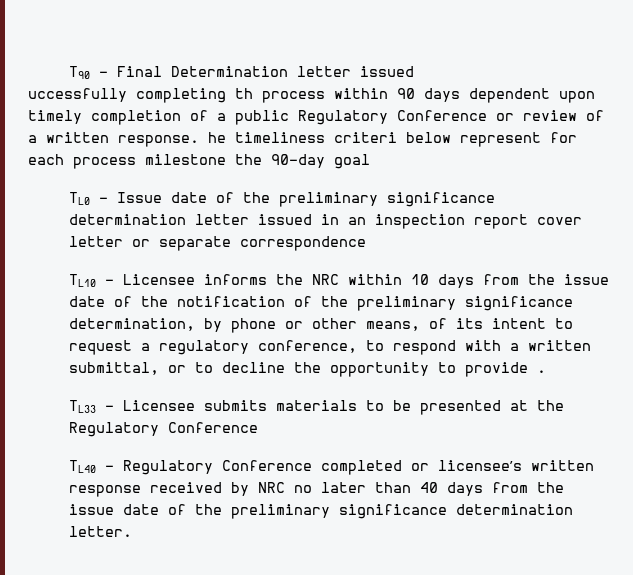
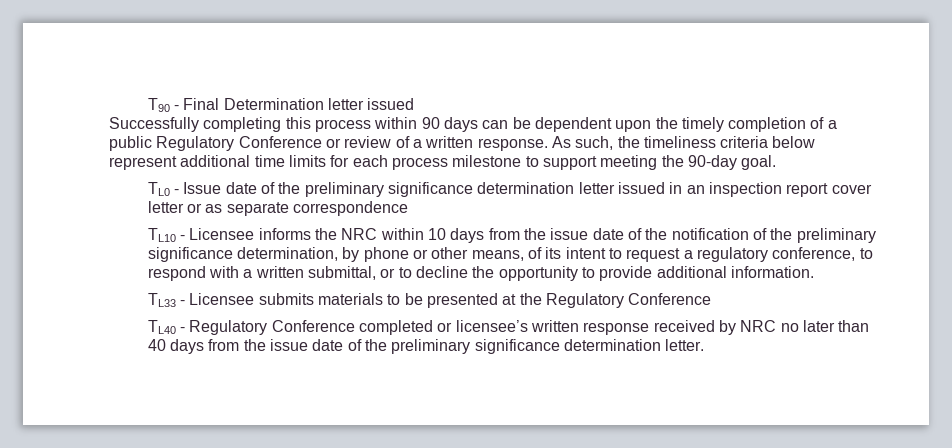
[28,88,253,103] uccessfully completing th -> [109,117,311,132] Successfully completing this
(460, 95) none -> [482,117,531,129] can be
(595, 97) none -> [655,117,678,129] the
[208,132,541,147] he timeliness criteri below represent -> [551,136,816,150] [109,155,326,170] As such, the timeliness criteria below represent additional time limits
(226, 159) none -> [525,155,658,170] to support meeting
[334,154,370,169] goal -> [741,155,777,170] goal.
(150, 243) none -> [205,204,223,213] as
[536,370,546,373] . -> [656,266,814,278] additional information.

